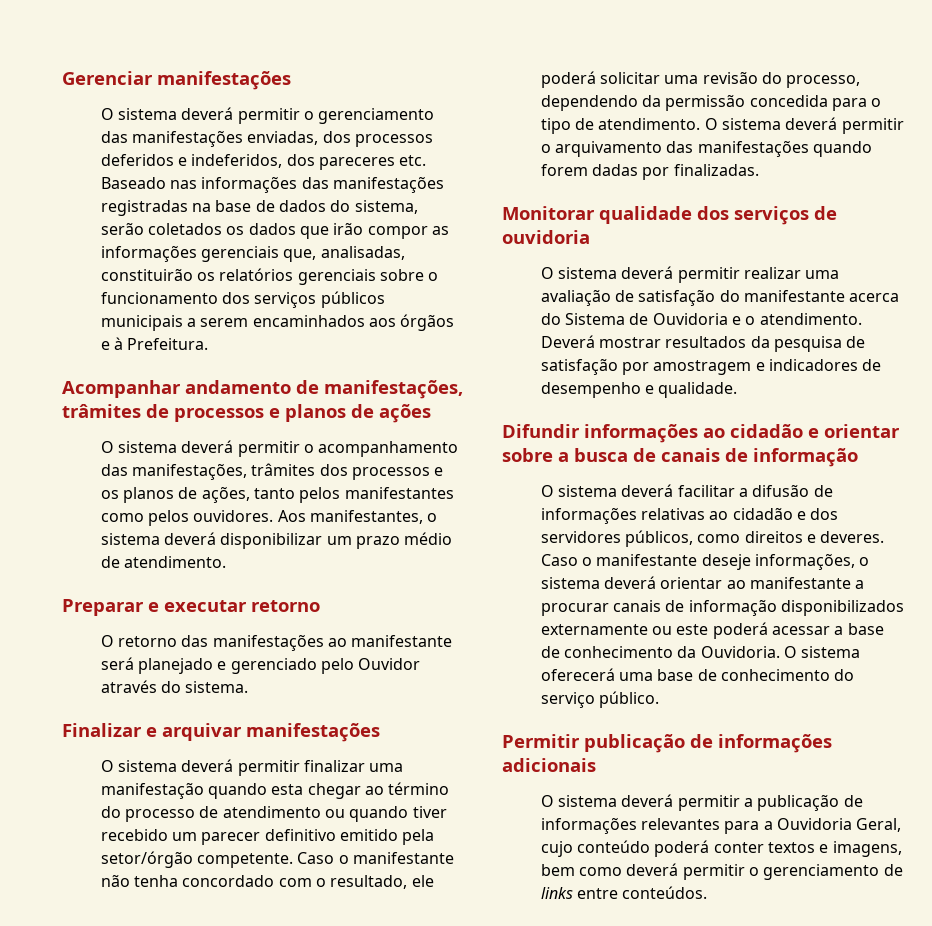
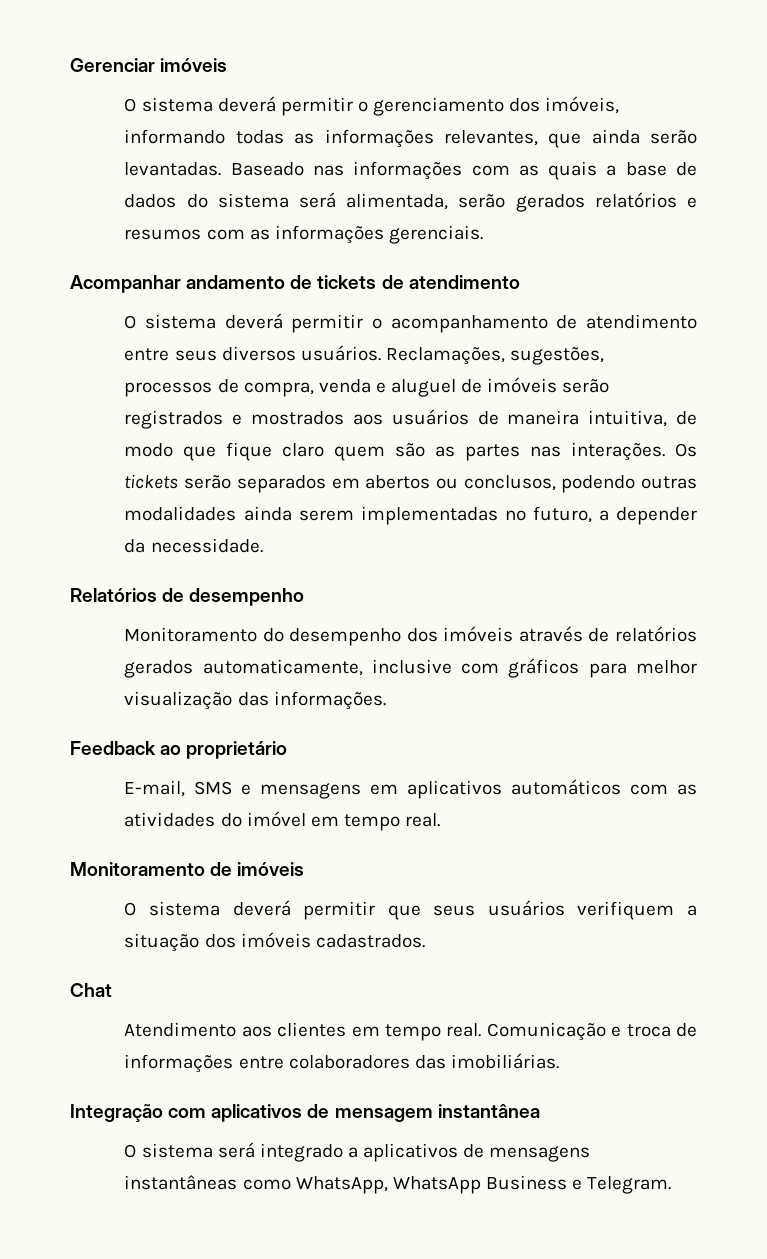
[157,71,291,90] manifestações -> [160,58,228,72] imóveis
[100,130,433,147] [100,154,427,170] [100,176,444,193] [100,200,418,216] [100,222,449,239] [100,245,405,262] [100,268,439,285] [100,291,385,308] [100,314,455,331] [100,337,209,350] [62,380,463,399] [62,404,431,423] das manifestações enviadas, dos processos deferidos e indeferidos, dos pareceres etc. Baseado nas informações das manifestações registradas na base de dados do sistema, serão coletados os dados que irão compor as informações gerenciais que, analisadas, constituirão os relatórios gerenciais sobre o funcionamento dos serviços públicos municipais a serem encaminhados aos órgãos e à Prefeitura. // Acompanhar andamento de manifestações, trâmites de processos e planos de ações -> [509,96,620,114] [124,129,697,148] [124,161,697,180] [124,192,697,212] [124,225,483,244] [70,275,520,293] dos imóveis, informando todas as informações relevantes, que ainda serão levantadas. Baseado nas informações com as quais a base de dados do sistema será alimentada, serão gerados relatórios e resumos com as informações gerenciais. // Acompanhar andamento de tickets de atendimento
[100,463,444,480] [100,486,454,503] [100,510,438,526] [100,532,453,549] [100,556,226,568] [62,599,320,616] [100,634,453,651] [100,657,421,674] [100,680,249,693] [62,723,380,742] [100,759,404,776] [100,782,450,799] [100,806,447,822] [100,829,435,845] [100,851,454,868] [100,874,434,889] [540,71,861,88] [540,94,882,111] [540,117,904,134] [540,140,872,157] [540,164,759,180] [502,206,837,225] [502,230,590,244] [540,266,840,283] [540,289,900,306] [540,313,862,325] [540,335,866,352] [540,358,882,375] [540,382,738,398] [502,424,900,443] [502,448,858,467] [540,484,833,497] [540,507,839,524] [540,530,885,547] [540,553,870,570] [540,576,865,589] [540,599,904,616] [540,622,884,639] [540,646,861,658] [540,668,855,681] [540,691,659,708] [502,734,832,753] [502,758,596,772] [540,794,863,811] [540,817,902,834] [540,840,902,857] [540,863,903,880] [540,886,708,899] das manifestações, trâmites dos processos e os planos de ações, tanto pelos manifestantes como pelos ouvidores. Aos manifestantes, o sistema deverá disponibilizar um prazo médio de atendimento. // Preparar e executar retorno // O retorno das manifestações ao manifestante será planejado e gerenciado pelo Ouvidor através do sistema. // Finalizar e arquivar manifestações // O sistema deverá permitir finalizar uma manifestação quando esta chegar ao término do processo de atendimento ou quando tiver recebido um parecer definitivo emitido pela setor/órgão competente. Caso o manifestante não tenha concordado com o resultado, ele poderá solicitar uma revisão do processo, dependendo da permissão concedida para o tipo de atendimento. O sistema deverá permitir o arquivamento das manifestações quando forem dadas por finalizadas. // Monitorar qualidade dos serviços de ouvidoria // O sistema deverá permitir realizar uma avaliação de satisfação do manifestante acerca do Sistema de Ouvidoria e o atendimento. Deverá mostrar resultados da pesquisa de satisfação por amostragem e indicadores de desempenho e qualidade. // Difundir informações ao cidadão e orientar sobre a busca de canais de informação // O sistema deverá facilitar a difusão de informações relativas ao cidadão e dos servidores públicos, como direitos e deveres. Caso o manifestante deseje informações, o sistema deverá orientar ao manifestante a procurar canais de informação disponibilizados externamente ou este poderá acessar a base de conhecimento da Ouvidoria. O sistema oferecerá uma base de conhecimento do serviço público. // Permitir publicação de informações adicionais // O sistema deverá permitir a publicação de informações relevantes para a Ouvidoria Geral, cujo conteúdo poderá conter textos e imagens, bem como deverá permitir o gerenciamento de links entre conteúdos. -> [556,314,697,329] [124,345,605,365] [124,377,610,397] [124,409,697,429] [124,442,697,461] [124,474,698,493] [124,506,697,525] [124,538,263,553] [70,588,305,606] [124,626,698,646] [124,658,697,678] [124,691,386,710] [70,741,288,759] [124,779,697,799] [124,811,441,831] [70,862,305,876] [124,900,698,920] [124,932,425,952] [70,983,112,997] [124,1022,698,1041] [124,1053,559,1073] [70,1104,540,1122] [124,1142,591,1162] [124,1175,672,1194] de atendimento entre seus diversos usuários. Reclamações, sugestões, processos de compra, venda e aluguel de imóveis serão registrados e mostrados aos usuários de maneira intuitiva, de modo que fique claro quem são as partes nas interações. Os tickets serão separados em abertos ou conclusos, podendo outras modalidades ainda serem implementadas no futuro, a depender da necessidade. // Relatórios de desempenho // Monitoramento do desempenho dos imóveis através de relatórios gerados automaticamente, inclusive com gráficos para melhor visualização das informações. // Feedback ao proprietário // E-mail, SMS e mensagens em aplicativos automáticos com as atividades do imóvel em tempo real. // Monitoramento de imóveis // O sistema deverá permitir que seus usuários verifiquem a situação dos imóveis cadastrados. // Chat // Atendimento aos clientes em tempo real. Comunicação e troca de informações entre colaboradores das imobiliárias. // Integração com aplicativos de mensagem instantânea // O sistema será integrado a aplicativos de mensagens instantâneas como WhatsApp, WhatsApp Business e Telegram.

